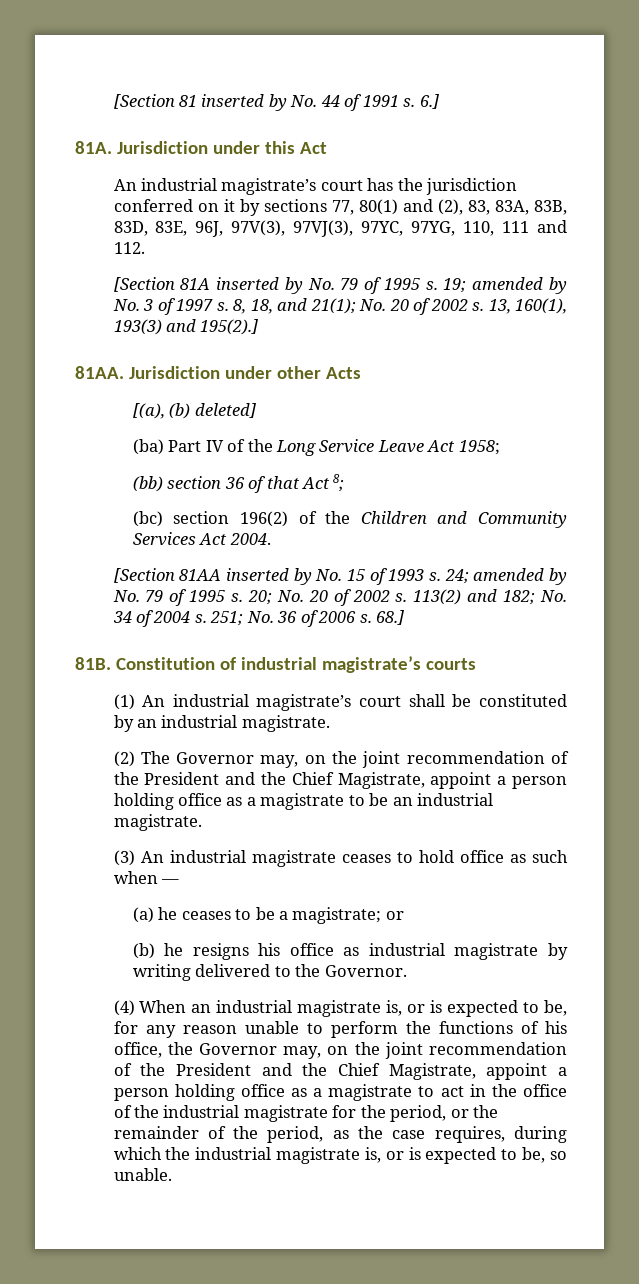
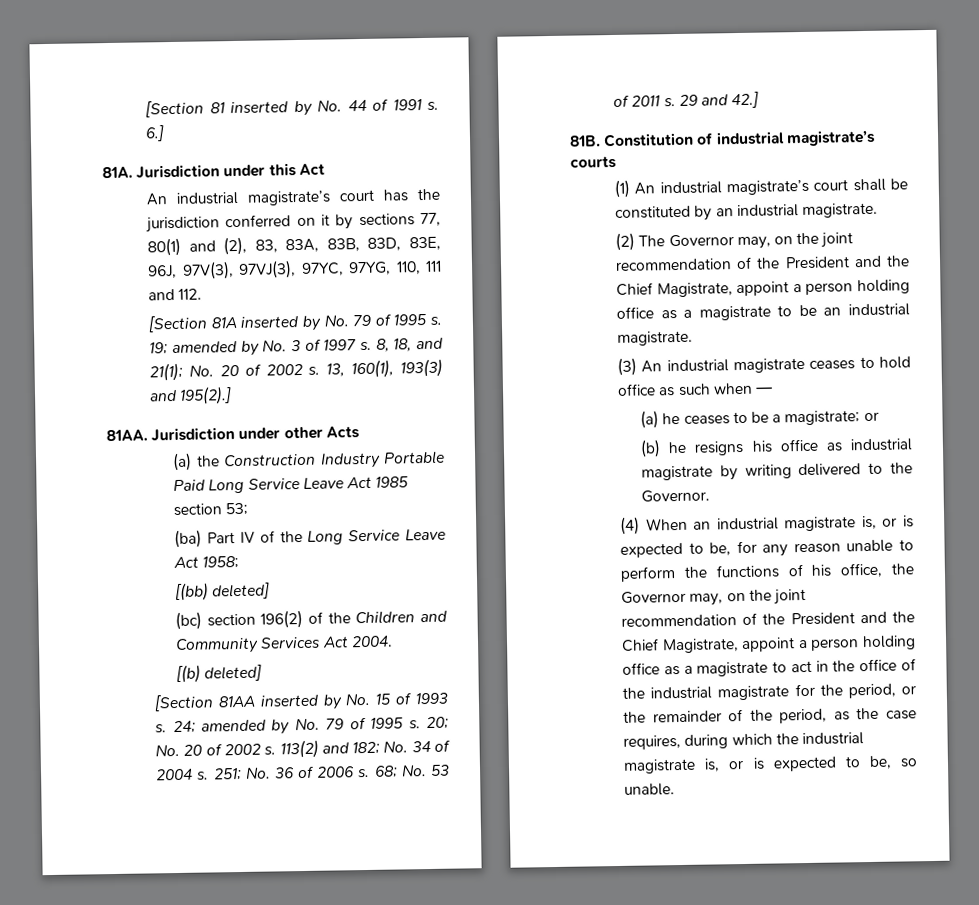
[132,403,256,419] [(a), (b) deleted] -> [172,450,445,472] [173,476,409,494] [173,502,249,517] (a) the Construction Industry Portable Paid Long Service Leave Act 1985 section 53;
[132,474,345,493] (bb) section 36 of that Act 8; -> [175,582,271,602] [(bb) deleted]
(271, 539) none -> [176,664,263,683] // [(b) deleted]
[376,610,405,625] 68.] -> [373,764,450,778] [613,91,760,109] 68; No. 53 of 2011 s. 29 and 42.]

